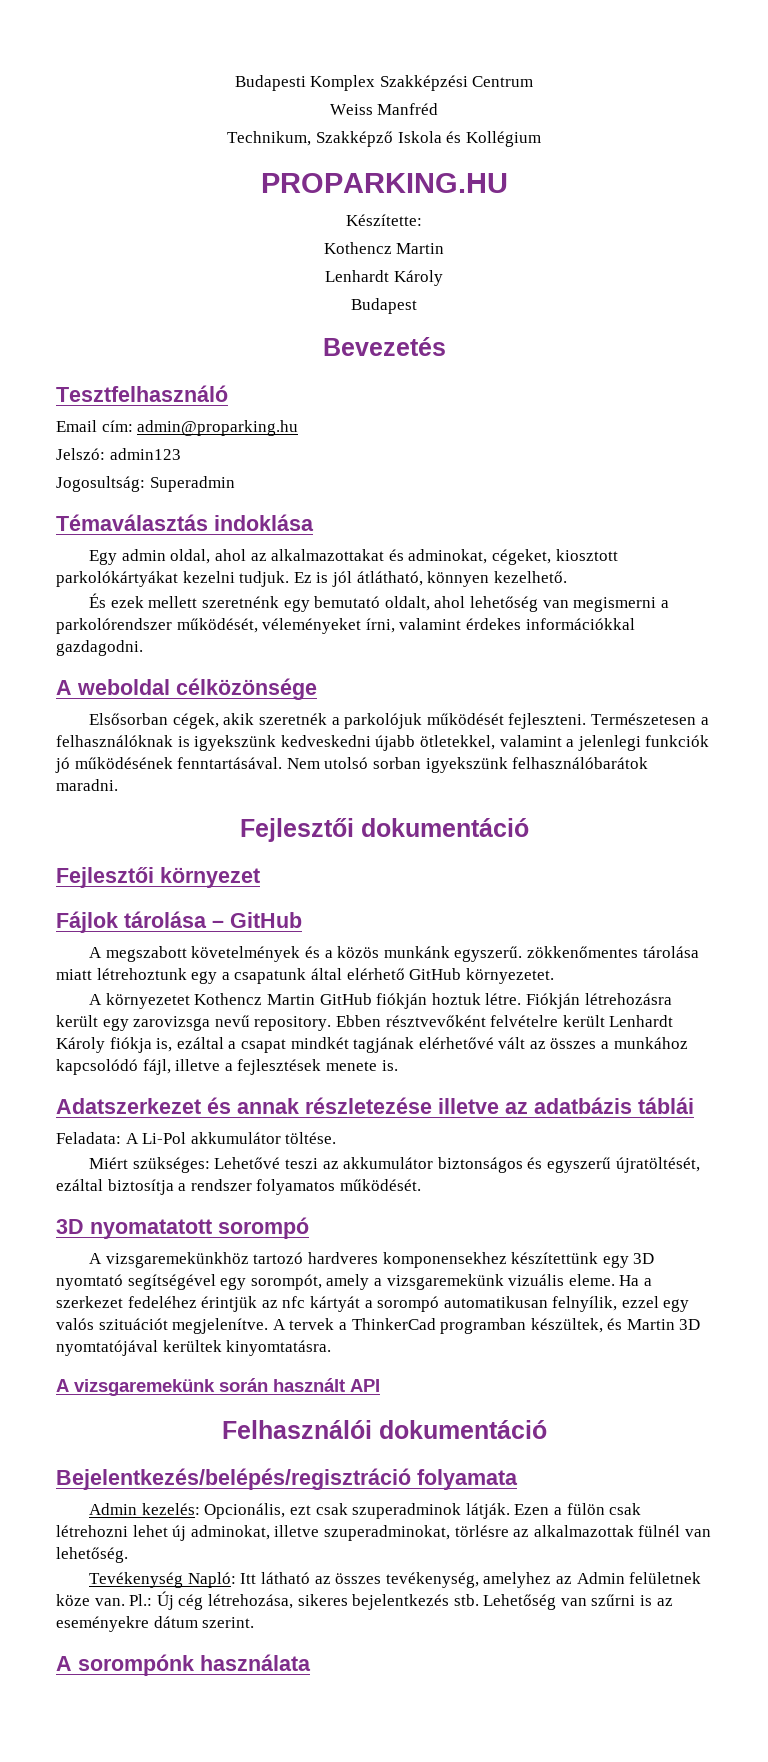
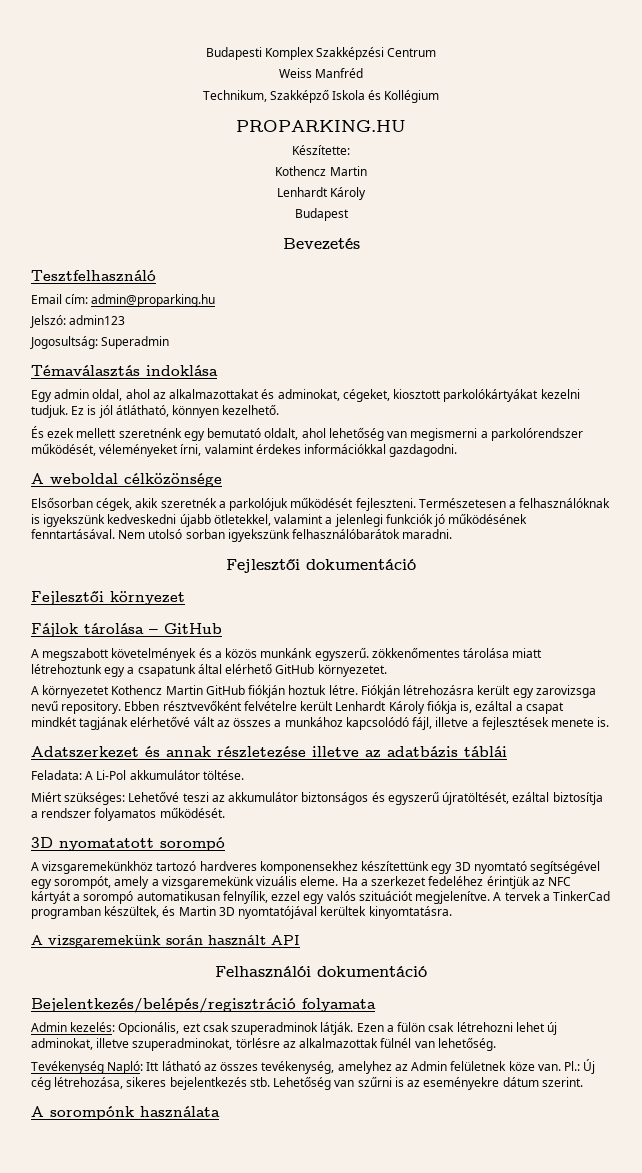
[282,1296,306,1308] nfc -> [548,877,572,886] NFC
[351,1318,436,1330] ThinkerCad -> [553,891,611,901] TinkerCad

